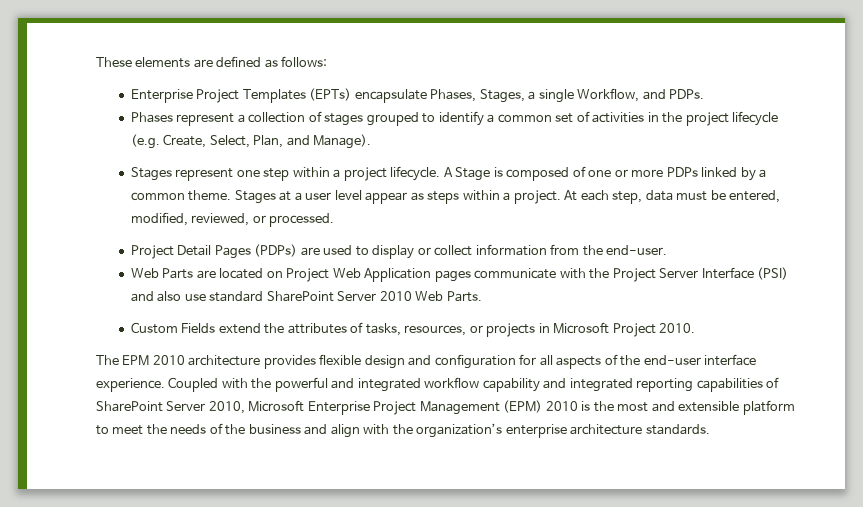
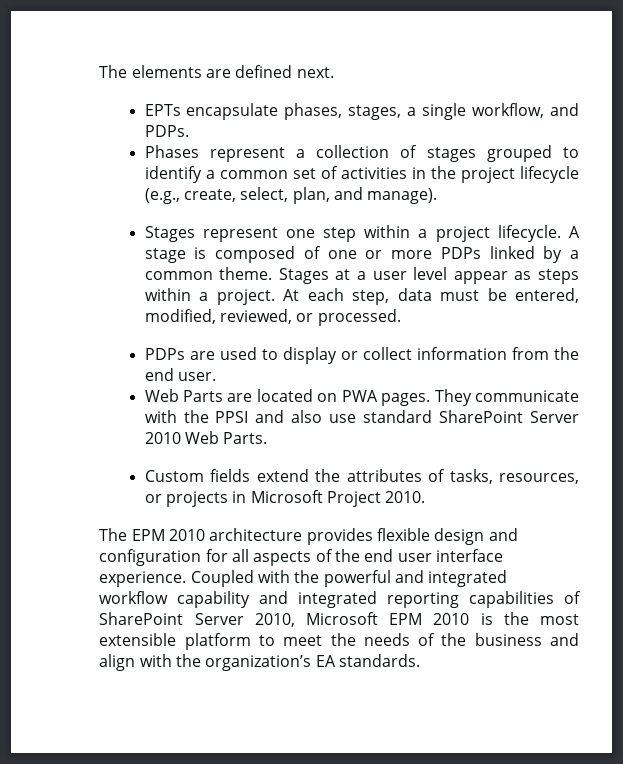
[95,57,132,67] These -> [99,65,128,78] The
[264,56,328,68] [130,88,525,103] as follows: // Enterprise Project Templates (EPTs) encapsulate Phases, Stages, -> [296,67,334,78] [144,103,402,120] next. // EPTs encapsulate phases, stages,
[577,88,640,102] Workflow, -> [472,103,545,118] workflow,
[130,134,372,149] (e.g. Create, Select, Plan, and Manage). -> [144,187,438,204] (e.g., create, select, plan, and manage).
[455,167,491,181] Stage -> [144,248,186,263] stage
[130,244,298,259] Project Detail Pages (PDPs) -> [144,348,185,360] PDPs
[606,245,668,255] end-user. -> [144,368,216,381] end user.
[286,267,789,282] Project Web Application pages communicate with the Project Server Interface (PSI) -> [341,389,580,406] [144,410,249,423] PWA pages. They communicate with the PPSI
[181,323,216,333] Fields -> [210,469,251,482] fields
[643,355,701,365] end-user -> [364,549,432,562] end user
[307,400,543,415] Enterprise Project Management (EPM) -> [389,613,423,625] EPM
[651,401,675,412] and -> (580, 619) none
[505,424,643,438] enterprise architecture -> [315,655,336,667] EA

